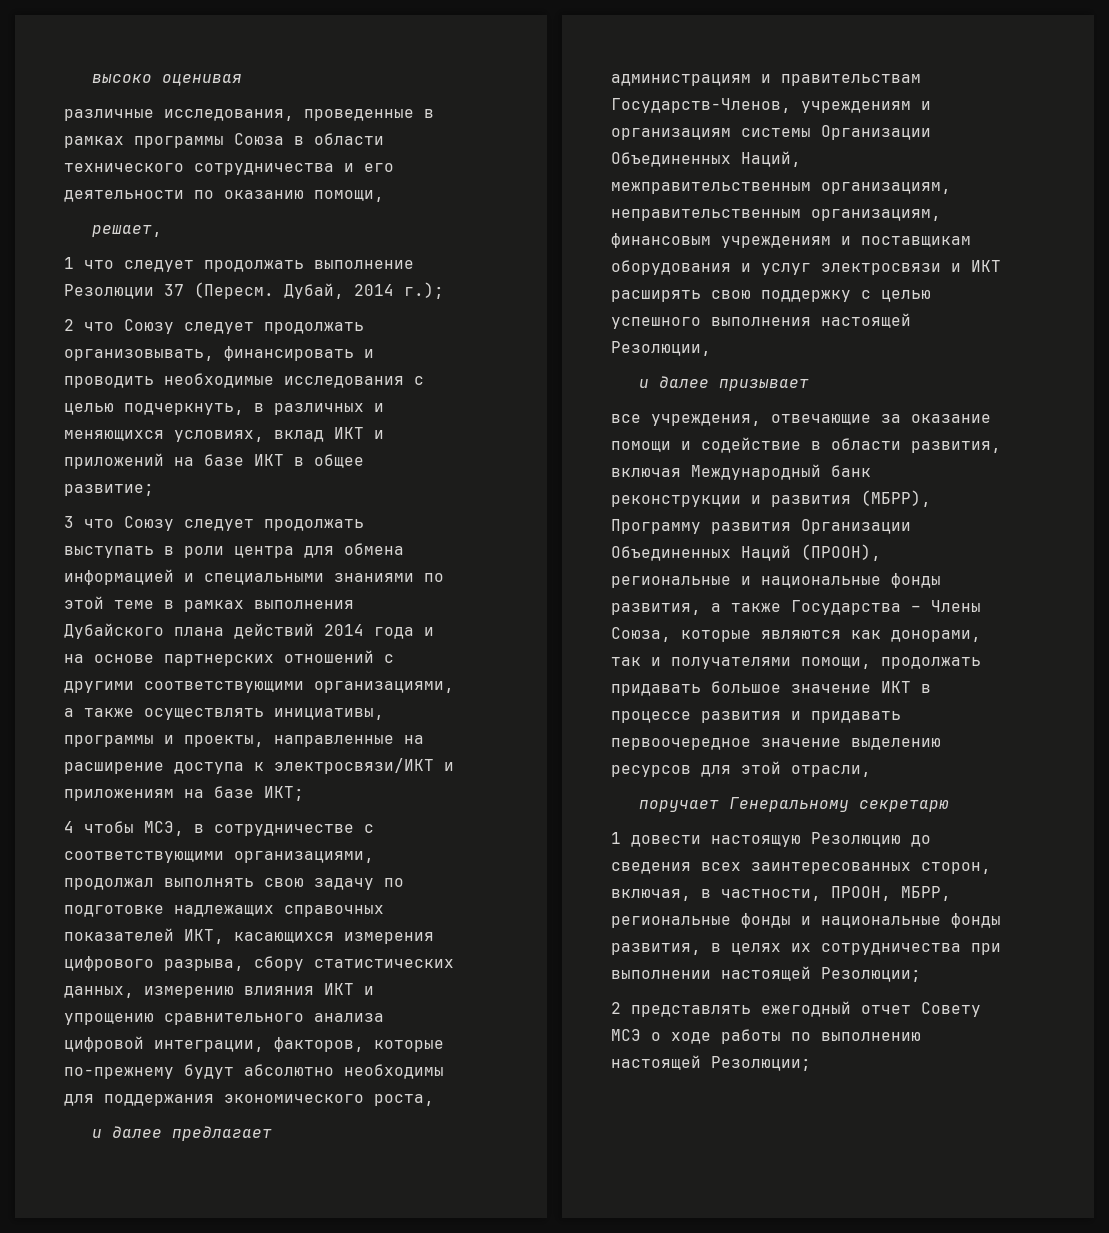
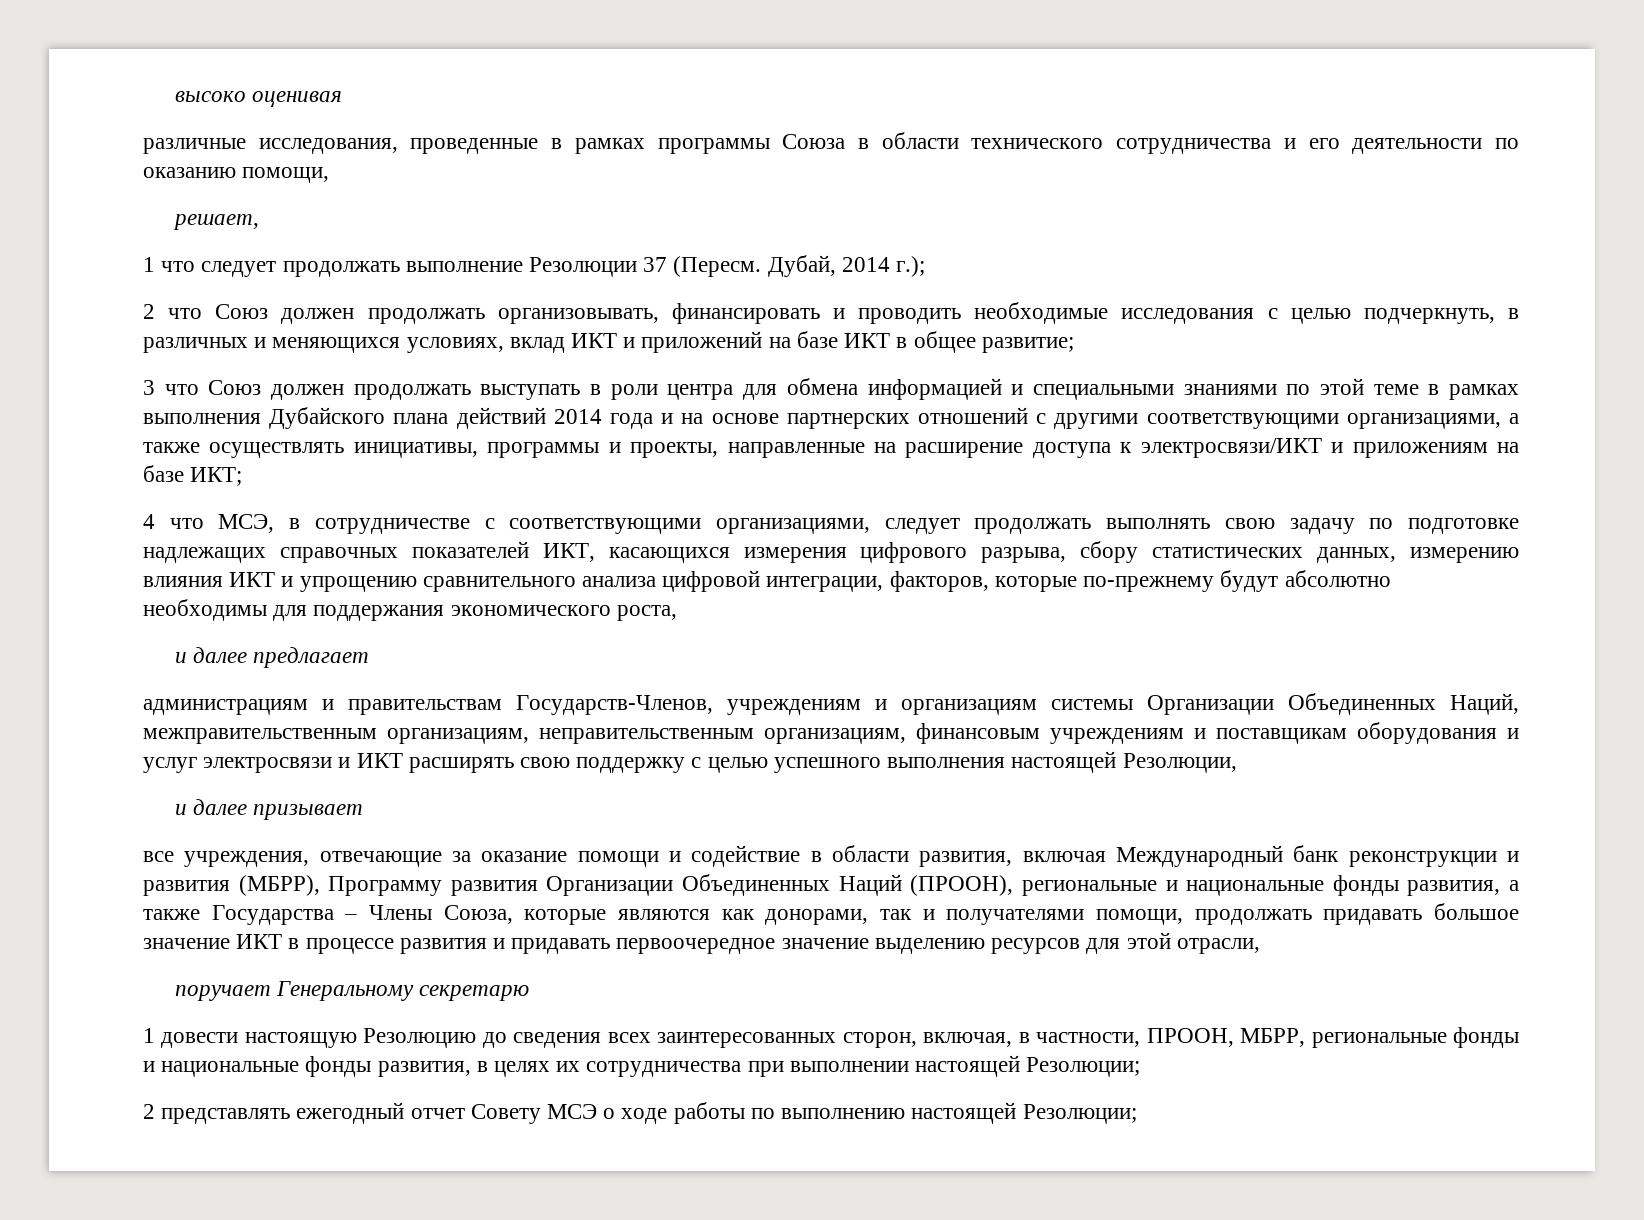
[124,319,254,334] Союзу следует -> [215,304,355,324] Союз должен
[124,516,254,531] Союзу следует -> [208,380,345,400] Союз должен
[84,821,134,833] чтобы -> [169,518,204,529] что
[64,878,154,890] продолжал -> [884,518,1092,534] следует продолжать

